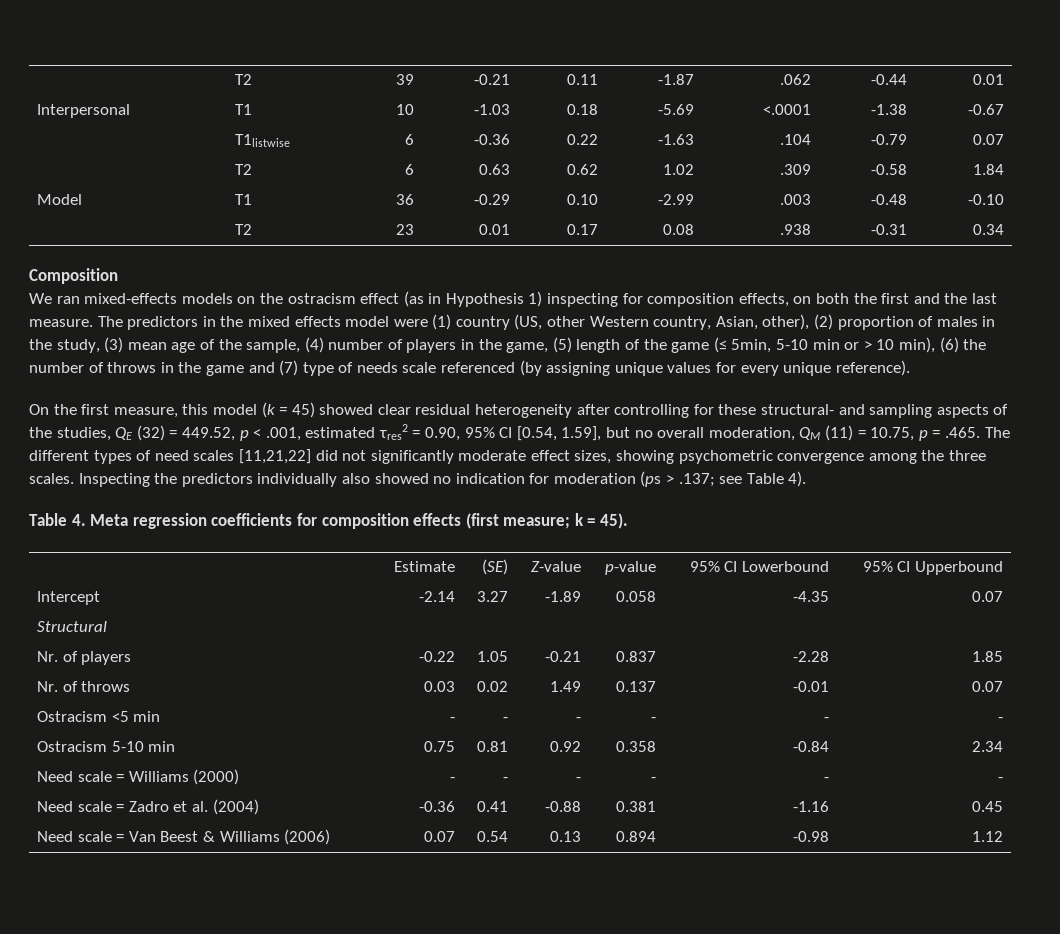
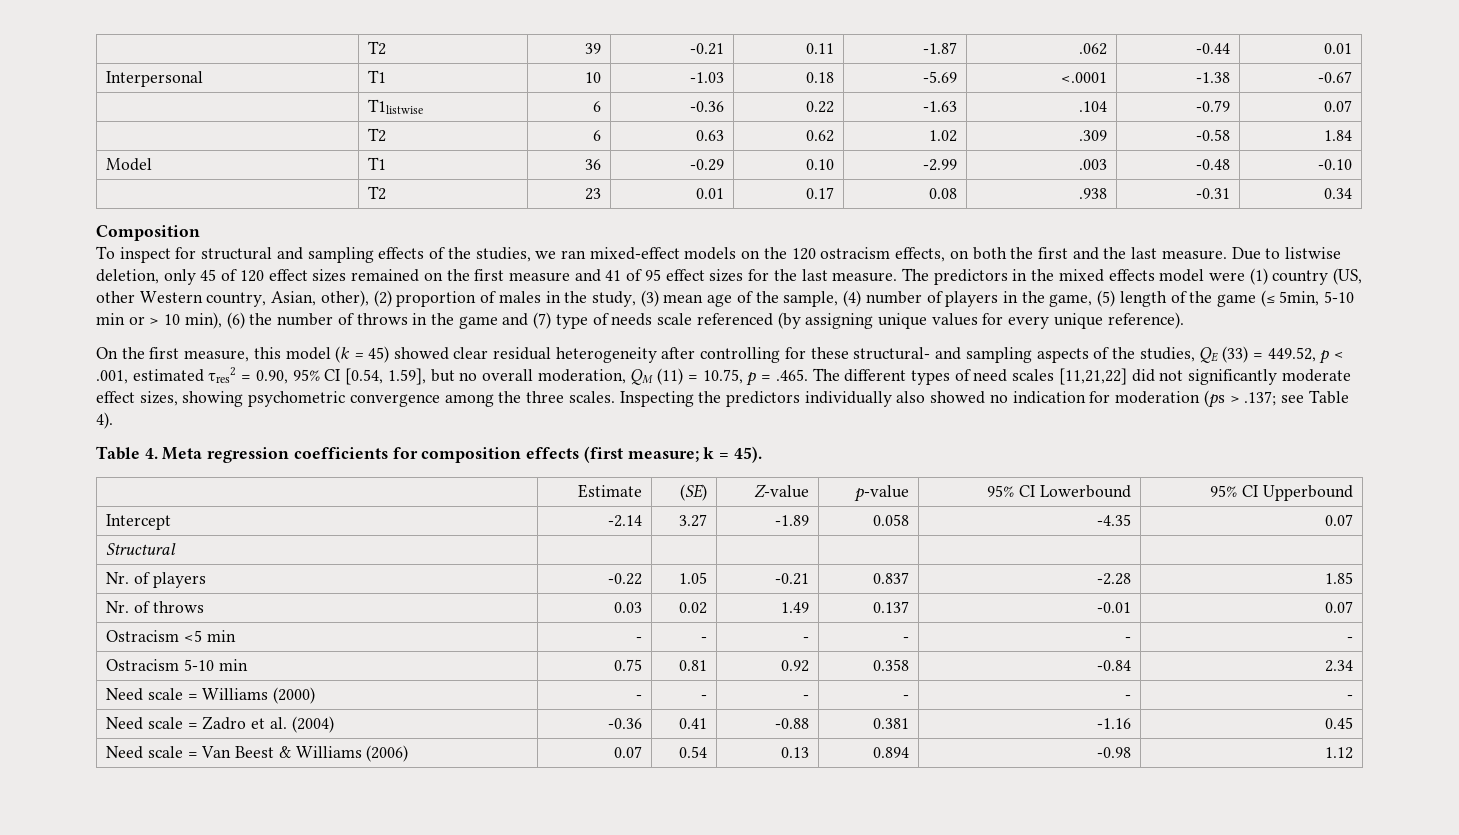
[29,291,735,307] We ran mixed-effects models on the ostracism effect (as in Hypothesis 1) inspecting for composition -> [96,246,891,263] To inspect for structural and sampling effects of the studies, we ran mixed-effect models on the 120 ostracism
(93, 323) none -> [1231,247,1342,260] [96,269,898,285] Due to listwise deletion, only 45 of 120 effect sizes remained on the first measure and 41 of 95 effect sizes for the last measure.
[136,425,165,441] (32) -> [1222,346,1249,363] (33)

